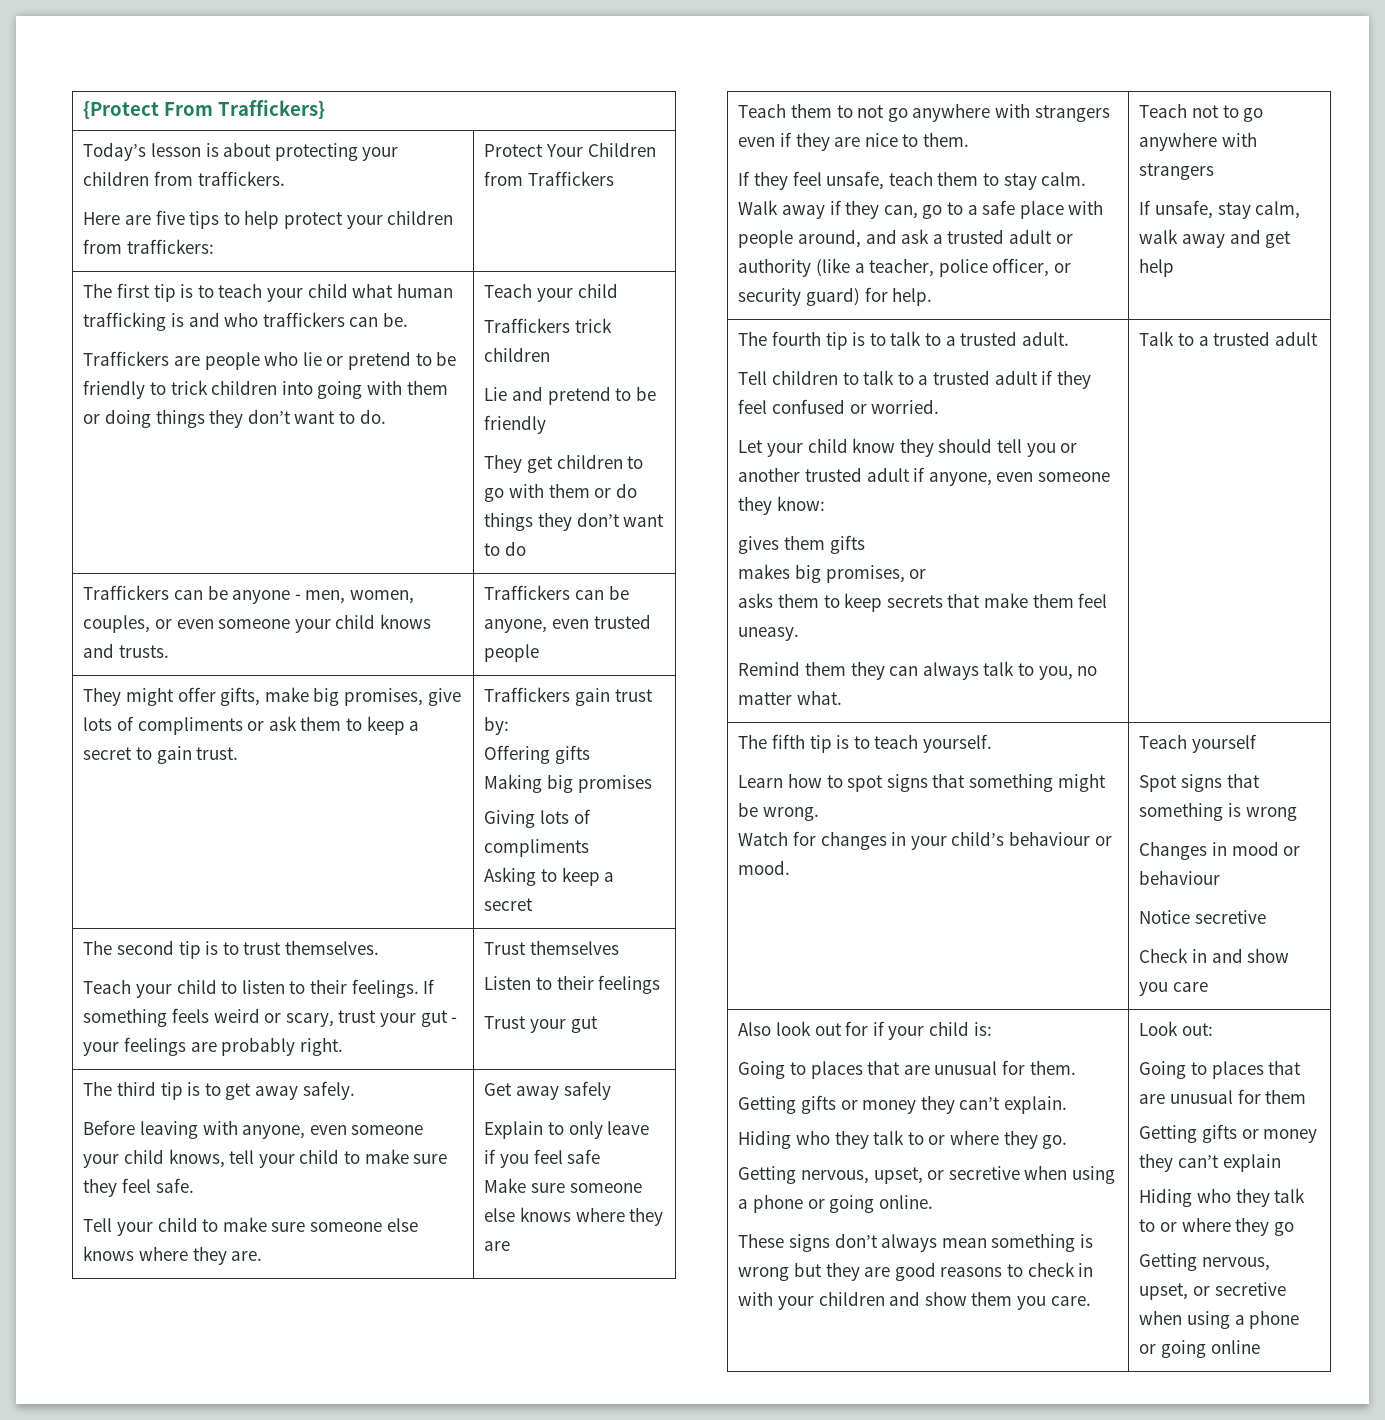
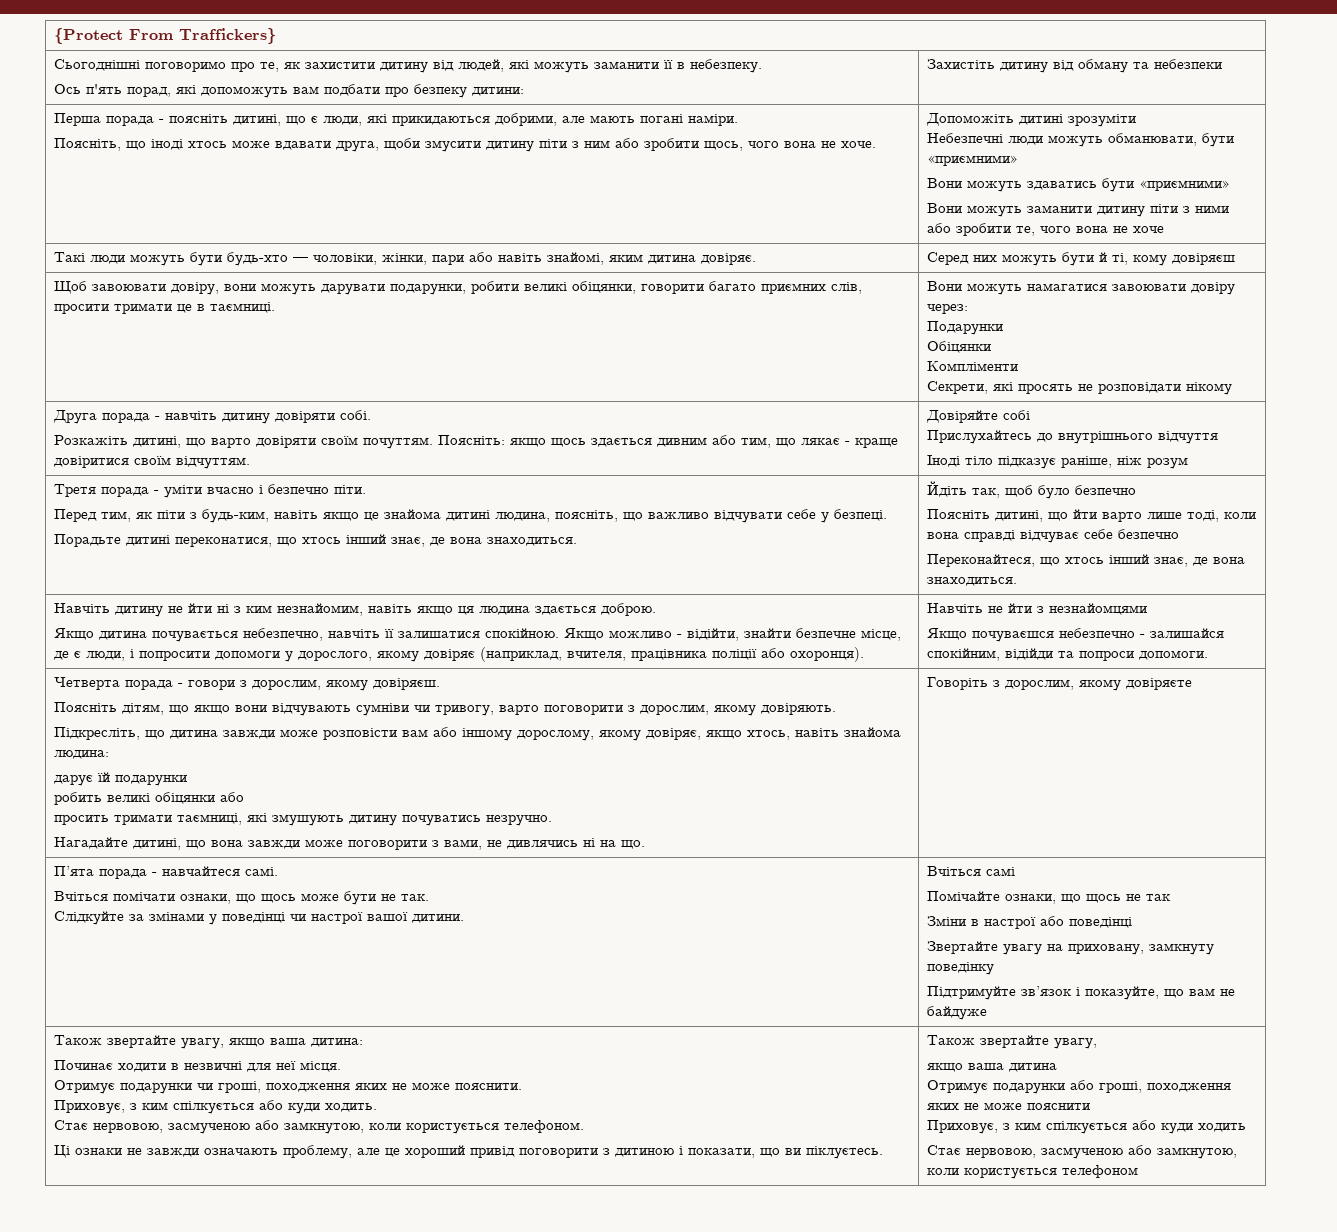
[83,142,399,161] [83,171,285,186] [83,210,454,229] [83,239,214,254] [484,142,656,157] [484,171,614,186] [83,283,453,302] [83,312,408,331] [83,351,457,370] [83,380,448,399] [83,409,386,428] [484,283,618,302] [484,318,612,333] [484,347,551,362] [484,386,656,405] [484,415,547,434] [484,454,644,473] [484,483,637,502] [484,512,665,531] [484,541,526,556] [83,585,414,604] [83,614,431,633] [83,643,169,658] [484,585,629,600] [484,614,651,633] [484,644,540,662] [83,687,461,706] [83,716,420,735] [83,746,239,764] [484,687,653,706] [484,716,510,735] [484,745,590,764] [484,774,652,793] [484,809,591,828] [484,839,590,857] [484,867,615,886] [484,898,534,911] [83,940,379,959] [83,979,436,998] [83,1008,458,1027] [83,1037,343,1056] [484,940,619,955] [484,975,661,994] [484,1016,598,1033] [83,1081,355,1100] [83,1120,424,1139] [83,1149,448,1168] [83,1178,194,1197] [83,1217,418,1236] [83,1246,263,1265] [484,1081,611,1100] [484,1121,650,1139] [484,1149,601,1168] [484,1178,642,1193] [484,1207,664,1226] [484,1241,511,1251] [738,103,1110,122] [738,132,969,151] [738,171,1087,190] [738,200,1104,219] [738,229,1073,248] [738,258,1071,277] [738,287,933,306] [1139,103,1264,122] [1139,132,1257,151] [1139,163,1215,180] [1139,200,1301,219] [1139,229,1292,248] [1139,258,1175,277] [738,331,1069,350] [738,370,1091,389] [738,399,940,414] [738,438,1078,457] [738,467,1110,486] [738,496,825,515] [738,535,865,554] [738,564,927,583] [738,593,1108,612] [738,627,800,641] [738,661,1098,680] [738,690,842,705] [1139,331,1318,346] [738,734,992,753] [738,773,1106,792] [738,802,819,821] [738,831,1112,850] [738,860,791,875] [1139,734,1257,753] [1139,773,1260,792] [1139,802,1297,821] [1139,841,1301,860] [1139,870,1221,885] [1139,910,1266,924] [1139,948,1290,963] [1139,982,1208,996] [738,1021,992,1040] [738,1060,1076,1079] [738,1095,1067,1114] [738,1130,1068,1149] [738,1165,1115,1184] [738,1194,933,1213] [738,1233,1093,1252] [738,1262,1094,1281] [738,1291,1091,1310] [1139,1021,1213,1036] [1139,1060,1302,1079] [1139,1089,1307,1104] [1139,1124,1318,1143] [1139,1153,1281,1172] [1139,1188,1306,1207] [1139,1217,1294,1236] [1139,1253,1270,1271] [1139,1282,1286,1300] [1139,1310,1300,1329] [1139,1340,1260,1358] Today’s lesson is about protecting your children from traffickers. // Here are five tips to help protect your children from traffickers: | Protect Your Children from Traffickers // The first tip is to teach your child what human trafficking is and who traffickers can be. // Traffickers are people who lie or pretend to be friendly to trick children into going with them or doing things they don’t want to do. | Teach your child // Traffickers trick children // Lie and pretend to be friendly // They get children to go with them or do things they don’t want to do // Traffickers can be anyone - men, women, couples, or even someone your child knows and trusts. | Traffickers can be anyone, even trusted people // They might offer gifts, make big promises, give lots of compliments or ask them to keep a secret to gain trust. | Traffickers gain trust by: // Offering gifts // Making big promises // Giving lots of compliments // Asking to keep a secret // The second tip is to trust themselves. // Teach your child to listen to their feelings. If something feels weird or scary, trust your gut - your feelings are probably right. | Trust themselves // Listen to their feelings // Trust your gut // The third tip is to get away safely. // Before leaving with anyone, even someone your child knows, tell your child to make sure they feel safe. // Tell your child to make sure someone else knows where they are. | Get away safely // Explain to only leave if you feel safe // Make sure someone else knows where they are // Teach them to not go anywhere with strangers even if they are nice to them. // If they feel unsafe, teach them to stay calm. Walk away if they can, go to a safe place with people around, and ask a trusted adult or authority (like a teacher, police officer, or security guard) for help. | Teach not to go anywhere with strangers // If unsafe, stay calm, walk away and get help // The fourth tip is to talk to a trusted adult. // Tell children to talk to a trusted adult if they feel confused or worried. // Let your child know they should tell you or another trusted adult if anyone, even someone they know: // gives them gifts // makes big promises, or // asks them to keep secrets that make them feel uneasy. // Remind them they can always talk to you, no matter what. | Talk to a trusted adult // The fifth tip is to teach yourself. // Learn how to spot signs that something might be wrong. // Watch for changes in your child’s behaviour or mood. | Teach yourself // Spot signs that something is wrong // Changes in mood or behaviour // Notice secretive // Check in and show you care // Also look out for if your child is: // Going to places that are unusual for them. // Getting gifts or money they can’t explain. // Hiding who they talk to or where they go. // Getting nervous, upset, or secretive when using a phone or going online. // These signs don’t always mean something is wrong but they are good reasons to check in with your children and show them you care. | Look out: // Going to places that are unusual for them // Getting gifts or money they can’t explain // Hiding who they talk to or where they go // Getting nervous, upset, or secretive when using a phone or going online -> [54,59,763,73] [54,84,525,98] [927,59,1223,73] [54,113,739,126] [54,138,877,152] [926,113,1137,127] [927,133,1235,147] [927,155,1019,166] [927,178,1231,192] [927,203,1230,217] [927,223,1165,236] [54,252,757,266] [927,252,1236,266] [54,281,863,295] [54,302,276,314] [927,281,1236,295] [927,304,969,314] [927,321,1004,335] [927,341,992,353] [927,361,1019,371] [927,381,1233,395] [53,410,372,424] [54,435,899,449] [54,456,251,469] [926,410,1031,423] [927,430,1219,444] [927,455,1189,469] [54,484,367,498] [54,509,888,523] [54,534,578,547] [927,481,1137,499] [927,509,1257,522] [927,529,1180,543] [927,554,1246,567] [927,577,1018,586] [54,603,657,617] [54,628,902,642] [54,647,865,662] [927,603,1148,615] [927,628,1225,642] [927,648,1209,661] [54,677,441,691] [54,702,837,716] [54,727,902,741] [54,750,110,759] [54,772,188,786] [54,792,245,805] [54,813,553,826] [54,837,646,850] [927,677,1193,691] [54,866,279,879] [54,891,430,905] [54,911,465,925] [927,866,1016,876] [927,891,1172,904] [927,916,1133,929] [927,941,1215,955] [927,962,995,975] [927,986,1236,1000] [927,1006,988,1020] [54,1035,364,1049] [54,1060,342,1072] [54,1080,523,1094] [54,1100,378,1114] [54,1120,585,1134] [54,1145,884,1159] [927,1035,1098,1049] [927,1063,1058,1072] [927,1080,1232,1094] [927,1102,1091,1110] [927,1120,1247,1134] [927,1145,1238,1159] [927,1165,1139,1179] Сьогоднішні поговоримо про те, як захистити дитину від людей, які можуть заманити її в небезпеку. // Ось п'ять порад, які допоможуть вам подбати про безпеку дитини: | Захистіть дитину від обману та небезпеки // Перша порада - поясніть дитині, що є люди, які прикидаються добрими, але мають погані наміри. // Поясніть, що іноді хтось може вдавати друга, щоби змусити дитину піти з ним або зробити щось, чого вона не хоче. | Допоможіть дитині зрозуміти // Небезпечні люди можуть обманювати, бути «приємними» // Вони можуть здаватись бути «приємними» // Вони можуть заманити дитину піти з ними або зробити те, чого вона не хоче // Такі люди можуть бути будь-хто — чоловіки, жінки, пари або навіть знайомі, яким дитина довіряє. | Серед них можуть бути й ті, кому довіряєш // Щоб завоювати довіру, вони можуть дарувати подарунки, робити великі обіцянки, говорити багато приємних слів, просити тримати це в таємниці. | Вони можуть намагатися завоювати довіру через: // Подарунки // Обіцянки // Компліменти // Секрети, які просять не розповідати нікому // Друга порада - навчіть дитину довіряти собі. // Розкажіть дитині, що варто довіряти своїм почуттям. Поясніть: якщо щось здається дивним або тим, що лякає - краще довіритися своїм відчуттям. | Довіряйте собі // Прислухайтесь до внутрішнього відчуття // Іноді тіло підказує раніше, ніж розум // Третя порада - уміти вчасно і безпечно піти. // Перед тим, як піти з будь-ким, навіть якщо це знайома дитині людина, поясніть, що важливо відчувати себе у безпеці. // Порадьте дитині переконатися, що хтось інший знає, де вона знаходиться. | Йдіть так, щоб було безпечно // Поясніть дитині, що йти варто лише тоді, коли вона справді відчуває себе безпечно // Переконайтеся, що хтось інший знає, де вона знаходиться. // Навчіть дитину не йти ні з ким незнайомим, навіть якщо ця людина здається доброю. // Якщо дитина почувається небезпечно, навчіть її залишатися спокійною. Якщо можливо - відійти, знайти безпечне місце, де є люди, і попросити допомоги у дорослого, якому довіряє (наприклад, вчителя, працівника поліції або охоронця). | Навчіть не йти з незнайомцями // Якщо почуваєшся небезпечно - залишайся спокійним, відійди та попроси допомоги. // Четверта порада - говори з дорослим, якому довіряєш. // Поясніть дітям, що якщо вони відчувають сумніви чи тривогу, варто поговорити з дорослим, якому довіряють. // Підкресліть, що дитина завжди може розповісти вам або іншому дорослому, якому довіряє, якщо хтось, навіть знайома людина: // дарує їй подарунки // робить великі обіцянки або // просить тримати таємниці, які змушують дитину почуватись незручно. // Нагадайте дитині, що вона завжди може поговорити з вами, не дивлячись ні на що. | Говоріть з дорослим, якому довіряєте // П’ята порада - навчайтеся самі. // Вчіться помічати ознаки, що щось може бути не так. // Слідкуйте за змінами у поведінці чи настрої вашої дитини. | Вчіться самі // Помічайте ознаки, що щось не так // Зміни в настрої або поведінці // Звертайте увагу на приховану, замкнуту поведінку // Підтримуйте зв’язок і показуйте, що вам не байдуже // Також звертайте увагу, якщо ваша дитина: // Починає ходити в незвичні для неї місця. // Отримує подарунки чи гроші, походження яких не може пояснити. // Приховує, з ким спілкується або куди ходить. // Стає нервовою, засмученою або замкнутою, коли користується телефоном. // Ці ознаки не завжди означають проблему, але це хороший привід поговорити з дитиною і показати, що ви піклуєтесь. | Також звертайте увагу, // якщо ваша дитина // Отримує подарунки або гроші, походження яких не може пояснити // Приховує, з ким спілкується або куди ходить // Стає нервовою, засмученою або замкнутою, коли користується телефоном

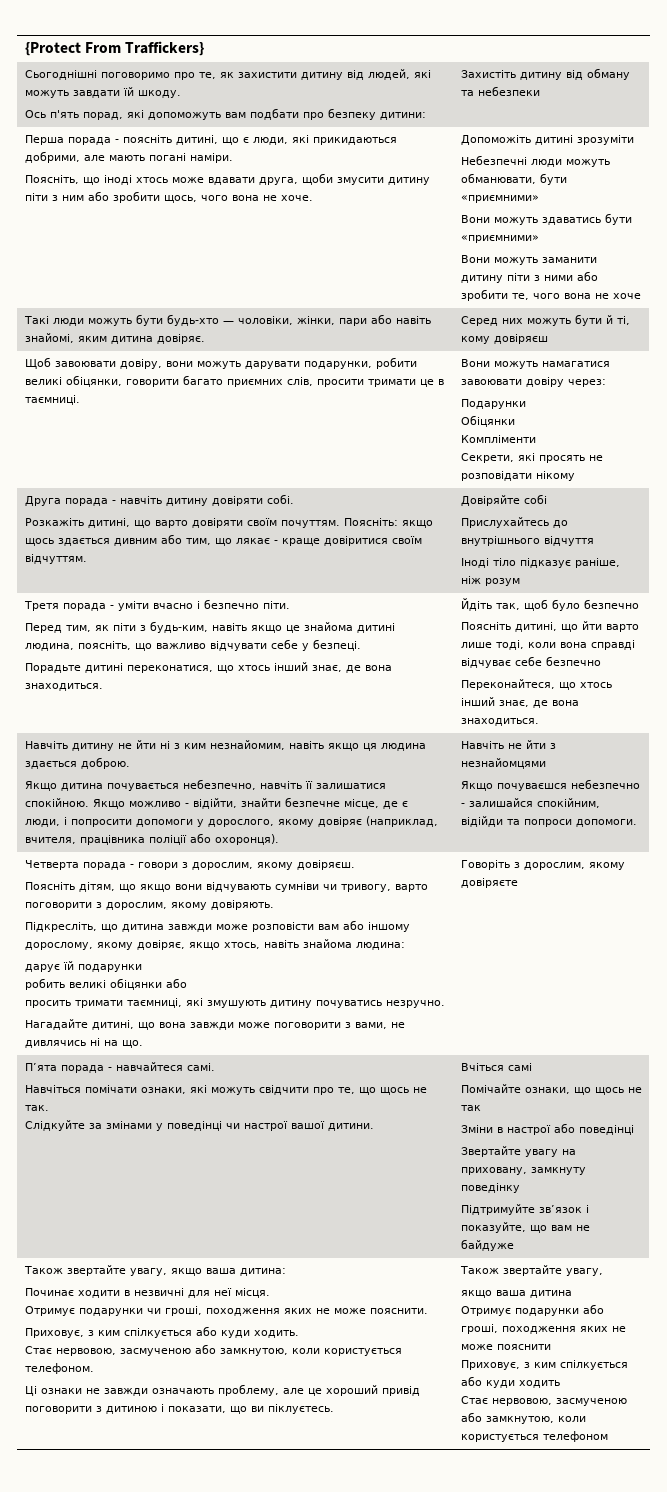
[594,59,763,73] заманити її в небезпеку. -> [72,87,181,98] завдати їй шкоду.
[54,891,109,901] Вчіться -> [24,1085,81,1093] Навчіться
[236,891,377,905] що щось може бути -> [189,1085,409,1095] які можуть свідчити про те, що щось

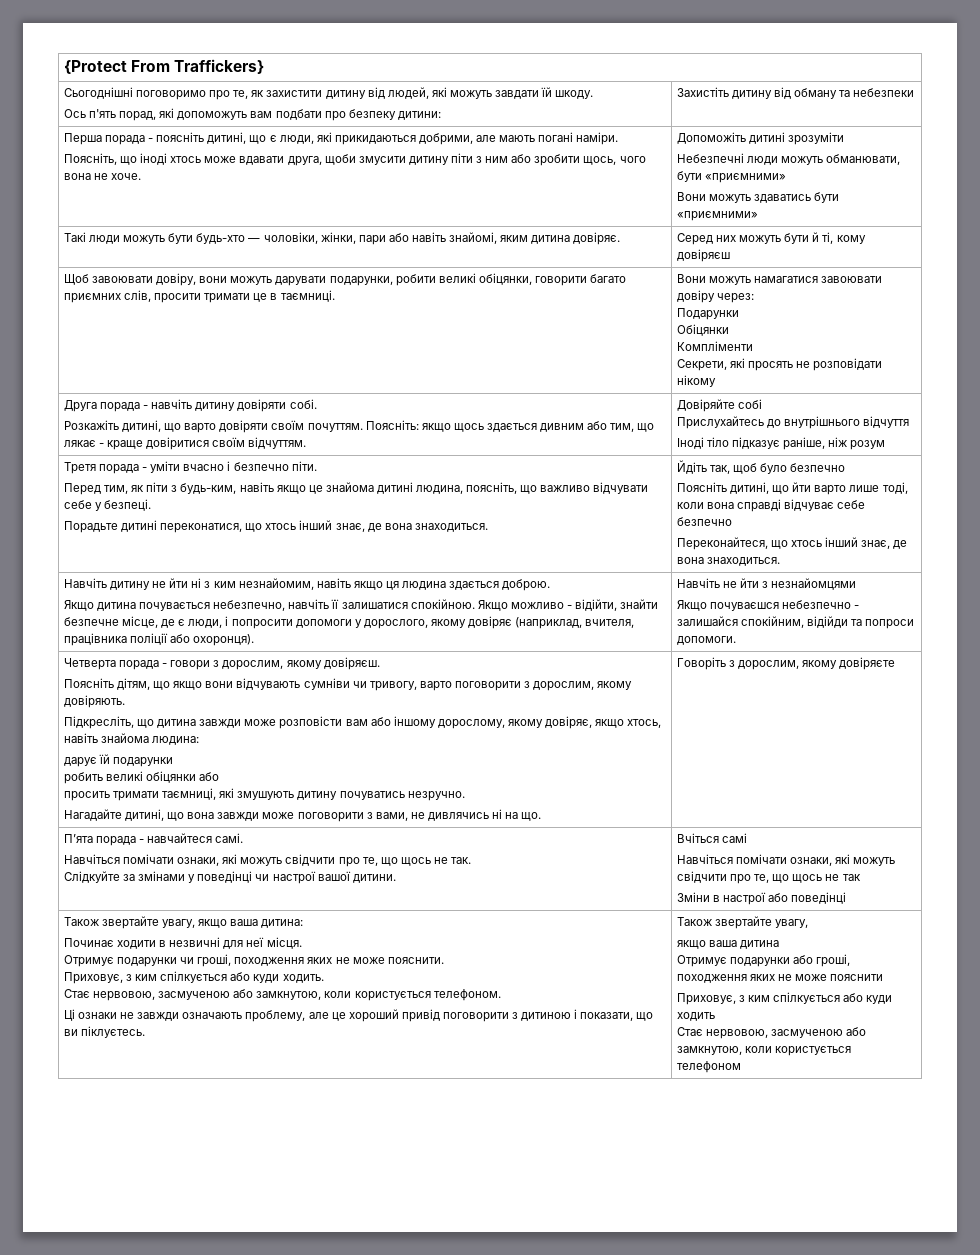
[460,255,597,265] [460,271,598,283] [460,289,641,301] // Вони можуть заманити дитину піти з ними або зробити те, чого вона не хоче -> (758, 216) none
[460,1084,570,1094] Помічайте ознаки, -> [676,854,896,866] [676,871,770,884] Навчіться помічати ознаки, які можуть свідчити про те,
[460,1146,576,1157] [460,1167,586,1175] [460,1183,520,1193] [460,1204,589,1215] [460,1222,590,1233] [460,1239,514,1251] // Звертайте увагу на приховану, замкнуту поведінку // Підтримуйте зв’язок і показуйте, що вам не байдуже -> (847, 898) none

